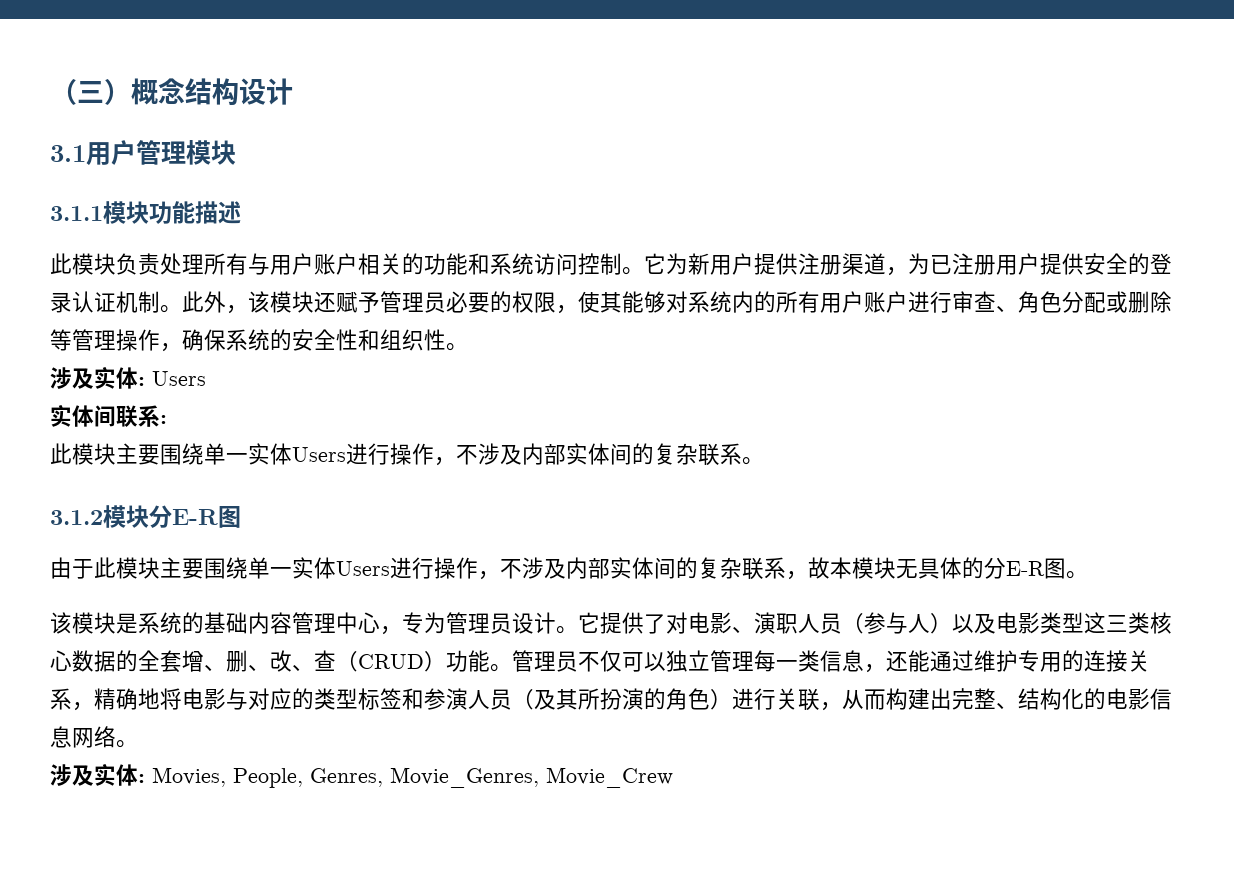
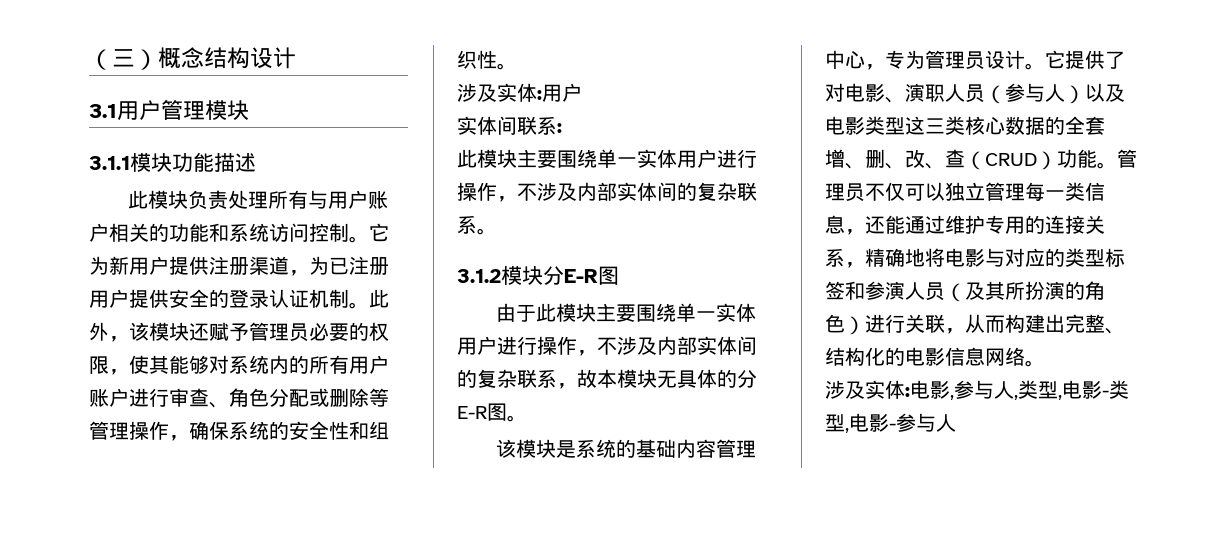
[152,371,206,386] Users -> [542,83,582,102] 用户
[292,447,346,462] Users -> [677,149,717,168] 用户
[336,561,390,576] Users -> [457,336,497,355] 用户
[152,767,673,788] Movies, People, Genres, Movie_Genres, Movie_Crew -> [910,380,1129,400] [825,413,956,433] 电影,参与人,类型,电影-类型,电影-参与人

